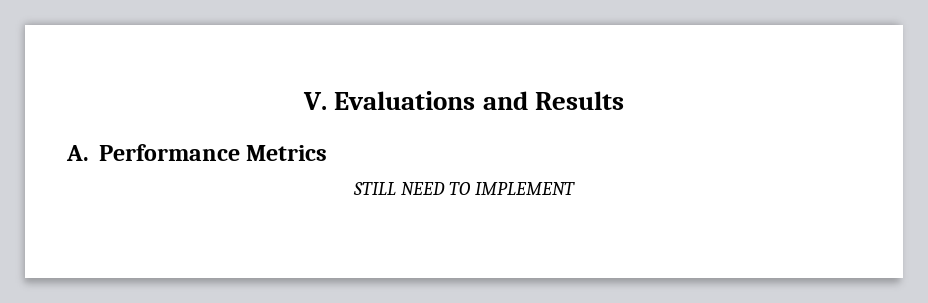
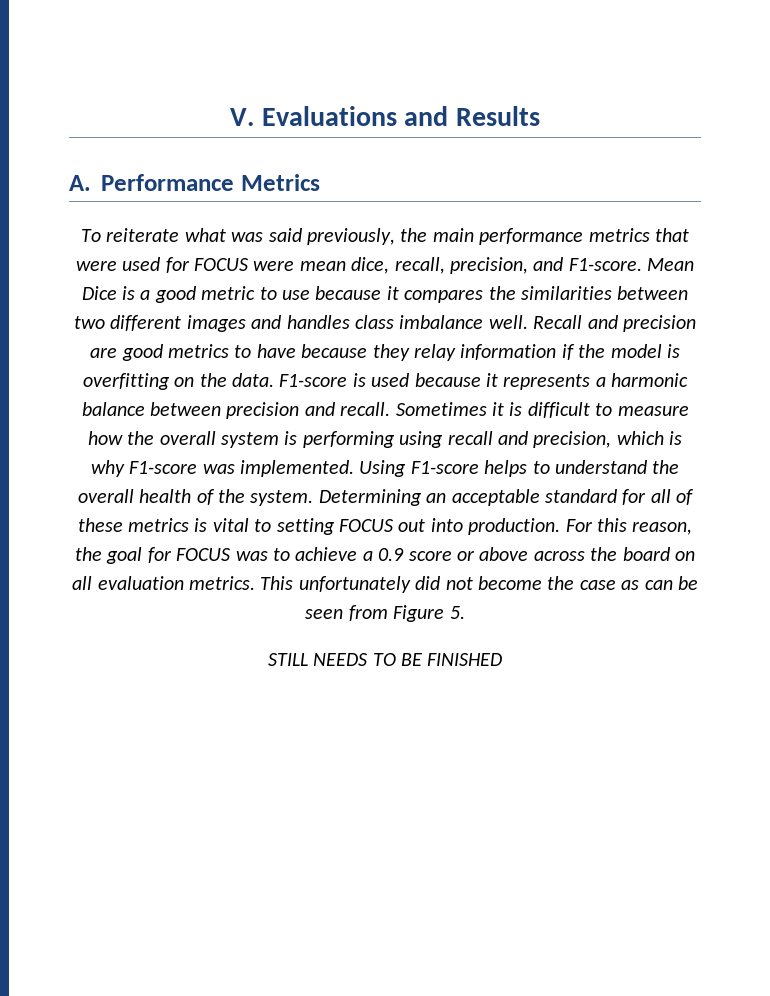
[352,182,576,195] STILL NEED TO IMPLEMENT -> [81,228,689,245] [75,257,695,274] [81,286,689,303] [74,315,696,332] [90,344,680,361] [82,373,689,390] [81,402,689,419] [87,431,683,448] [90,460,680,477] [77,489,695,506] [77,518,693,535] [75,547,695,564] [72,576,698,593] [305,605,465,622] [267,653,503,666] To reiterate what was said previously, the main performance metrics that were used for FOCUS were mean dice, recall, precision, and F1-score. Mean Dice is a good metric to use because it compares the similarities between two different images and handles class imbalance well. Recall and precision are good metrics to have because they relay information if the model is overfitting on the data. F1-score is used because it represents a harmonic balance between precision and recall. Sometimes it is difficult to measure how the overall system is performing using recall and precision, which is why F1-score was implemented. Using F1-score helps to understand the overall health of the system. Determining an acceptable standard for all of these metrics is vital to setting FOCUS out into production. For this reason, the goal for FOCUS was to achieve a 0.9 score or above across the board on all evaluation metrics. This unfortunately did not become the case as can be seen from Figure 5. // STILL NEEDS TO BE FINISHED

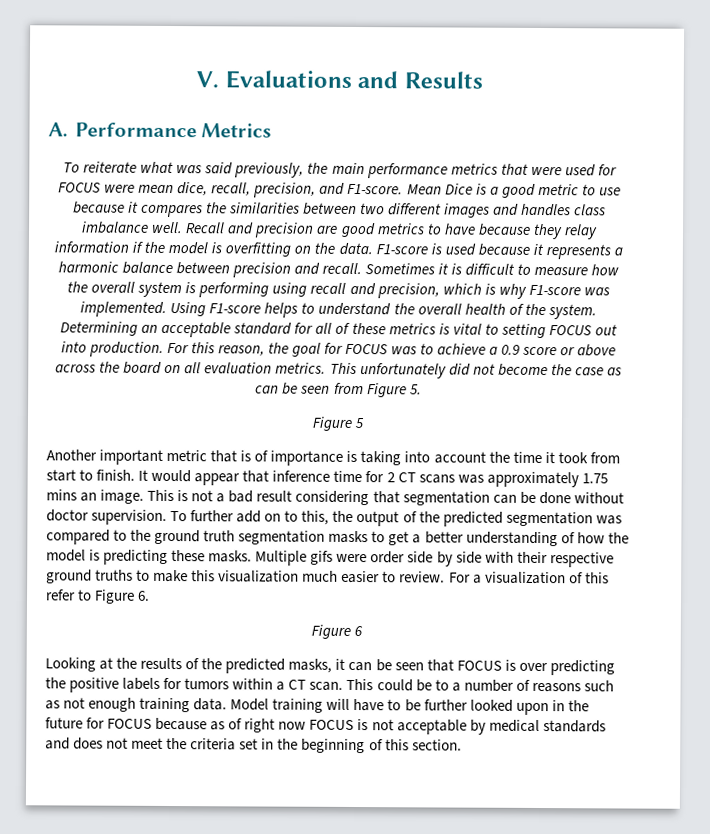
[267,653,503,666] STILL NEEDS TO BE FINISHED -> [311,416,365,431] [46,449,620,466] [46,469,608,488] [46,489,624,506] [46,509,622,527] [46,529,629,547] [46,549,614,568] [46,569,609,585] [46,589,151,604] [310,624,364,639] [45,657,615,676] [45,677,614,693] [45,697,589,716] [45,717,606,735] [45,737,462,754] Figure 5 // Another important metric that is of importance is taking into account the time it took from start to finish. It would appear that inference time for 2 CT scans was approximately 1.75 mins an image. This is not a bad result considering that segmentation can be done without doctor supervision. To further add on to this, the output of the predicted segmentation was compared to the ground truth segmentation masks to get a better understanding of how the model is predicting these masks. Multiple gifs were order side by side with their respective ground truths to make this visualization much easier to review. For a visualization of this refer to Figure 6. // Figure 6 // Looking at the results of the predicted masks, it can be seen that FOCUS is over predicting the positive labels for tumors within a CT scan. This could be to a number of reasons such as not enough training data. Model training will have to be further looked upon in the future for FOCUS because as of right now FOCUS is not acceptable by medical standards and does not meet the criteria set in the beginning of this section.

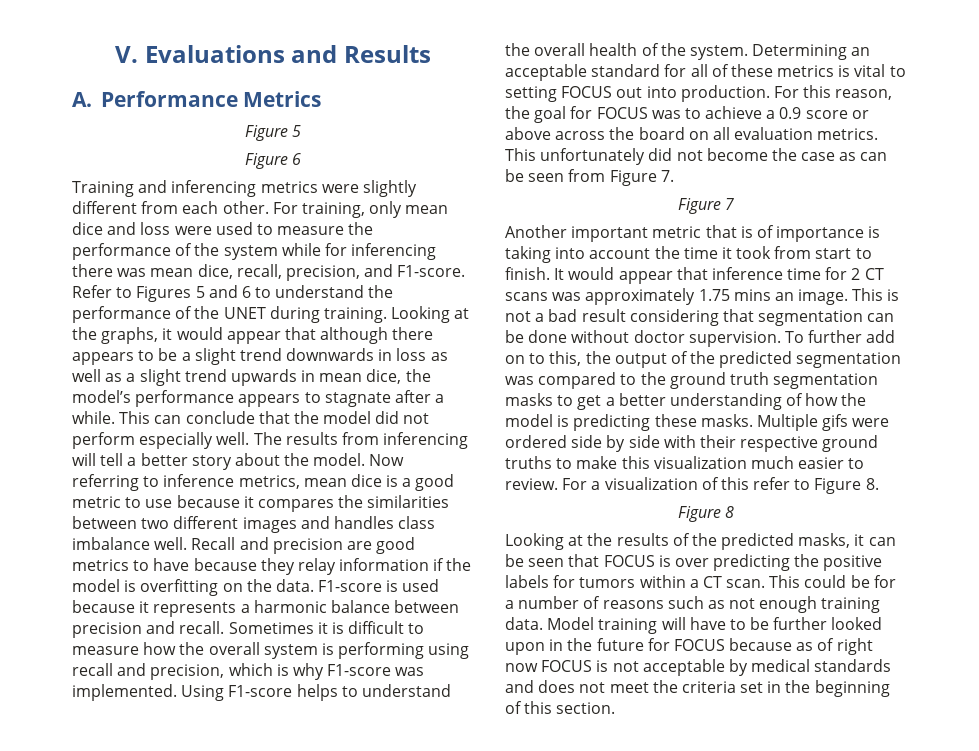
[63,161,617,179] [58,182,136,193] To reiterate what was said previously, the main performance metrics that were used for FOCUS were -> [244,125,302,141] [244,153,302,169] [72,180,417,197] [72,201,449,218] [72,222,374,235] [72,243,437,260] [72,264,147,277] Figure 5 // Figure 6 // Training and inferencing metrics were slightly different from each other. For training, only mean dice and loss were used to measure the performance of the system while for inferencing there was
[406,183,473,195] Mean Dice -> [72,285,394,302] [72,306,470,323] [72,327,434,344] [72,348,448,365] [72,369,431,386] [72,390,445,407] [72,411,430,424] [72,432,469,449] [72,453,405,470] [72,474,382,491] Refer to Figures 5 and 6 to understand the performance of the UNET during training. Looking at the graphs, it would appear that although there appears to be a slight trend downwards in loss as well as a slight trend upwards in mean dice, the model’s performance appears to stagnate after a while. This can conclude that the model did not perform especially well. The results from inferencing will tell a better story about the model. Now referring to inference metrics, mean dice
[409,384,422,395] [311,416,365,431] 5. // Figure 5 -> [660,170,674,182] [677,198,735,214] 7. // Figure 7
[370,551,406,564] order -> [505,435,567,448] ordered
[138,590,151,601] [310,624,364,639] 6. // Figure 6 -> [865,478,879,490] [677,506,735,522] 8. // Figure 8
[434,679,449,691] to -> [873,575,896,588] for

